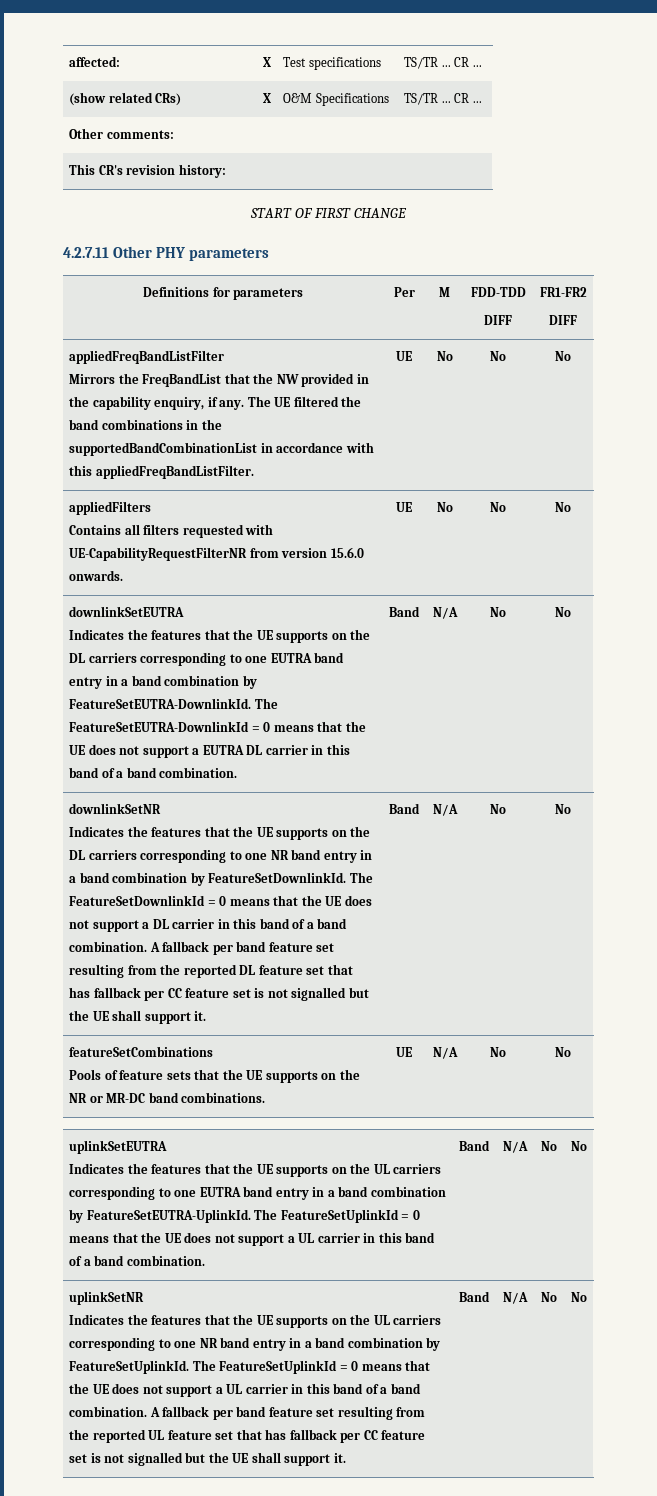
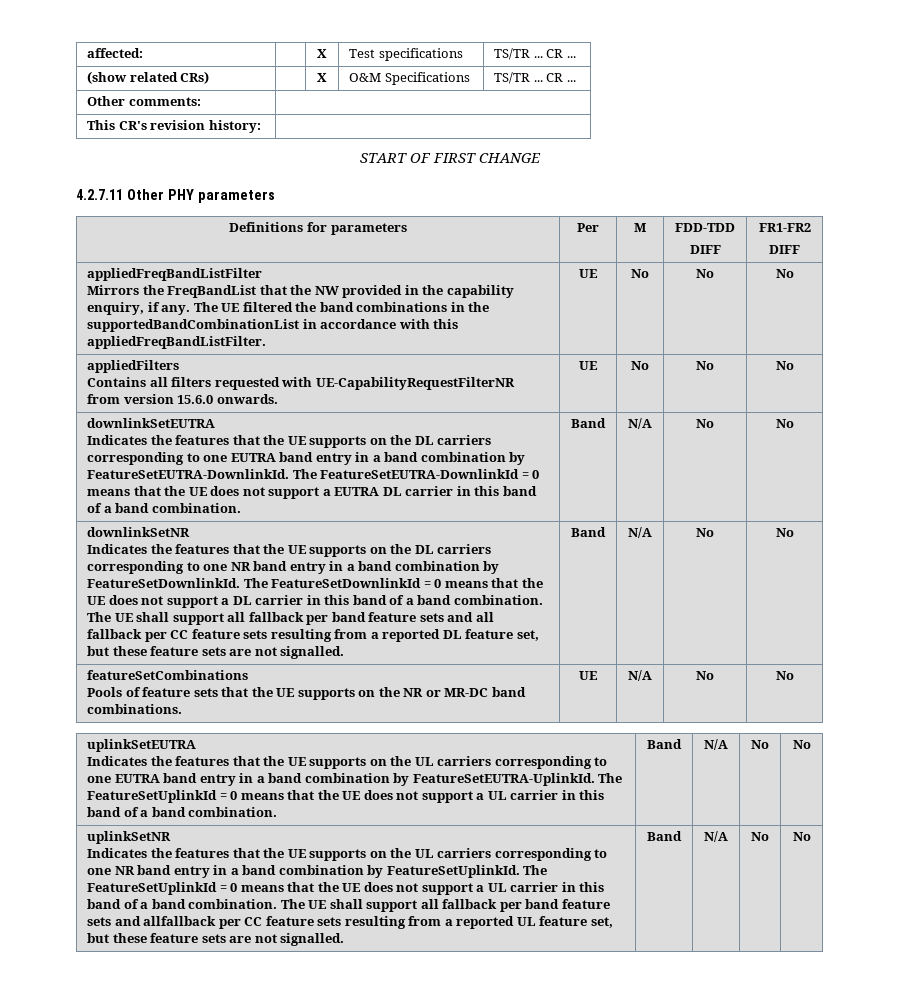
[149,941,335,955] [69,964,353,978] [69,987,369,1001] [69,1010,207,1024] A fallback per band feature set resulting from the reported DL feature set that has fallback per CC feature set is not signalled but the UE shall support it. -> [87,612,494,625] [87,629,539,642] [87,646,345,659] The UE shall support all fallback per band feature sets and all fallback per CC feature sets resulting from a reported DL feature set, but these feature sets are not signalled.
[149,1406,426,1420] [69,1429,90,1440] A fallback per band feature set resulting from the -> [280,899,610,912] [87,916,453,929] The UE shall support all fallback per band feature sets and allfallback per CC feature sets resulting from a
[215,1429,426,1443] [69,1452,346,1466] set that has fallback per CC feature set is not signalled but the UE shall support it. -> [590,917,613,928] [87,933,345,946] set, but these feature sets are not signalled.

